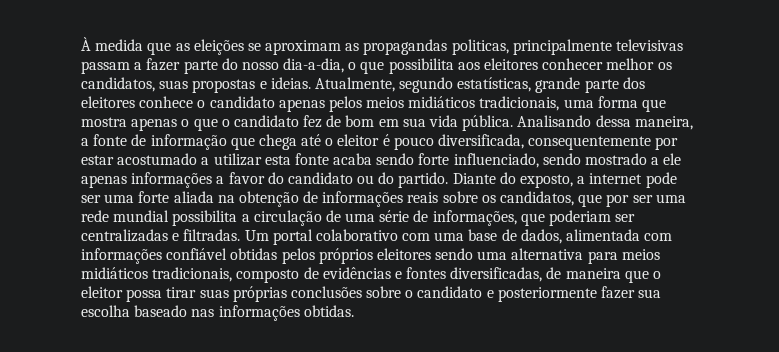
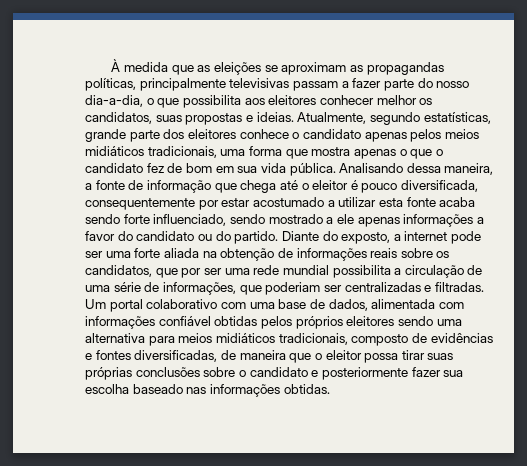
[451,39,509,55] politicas, -> [85,78,136,91] políticas,

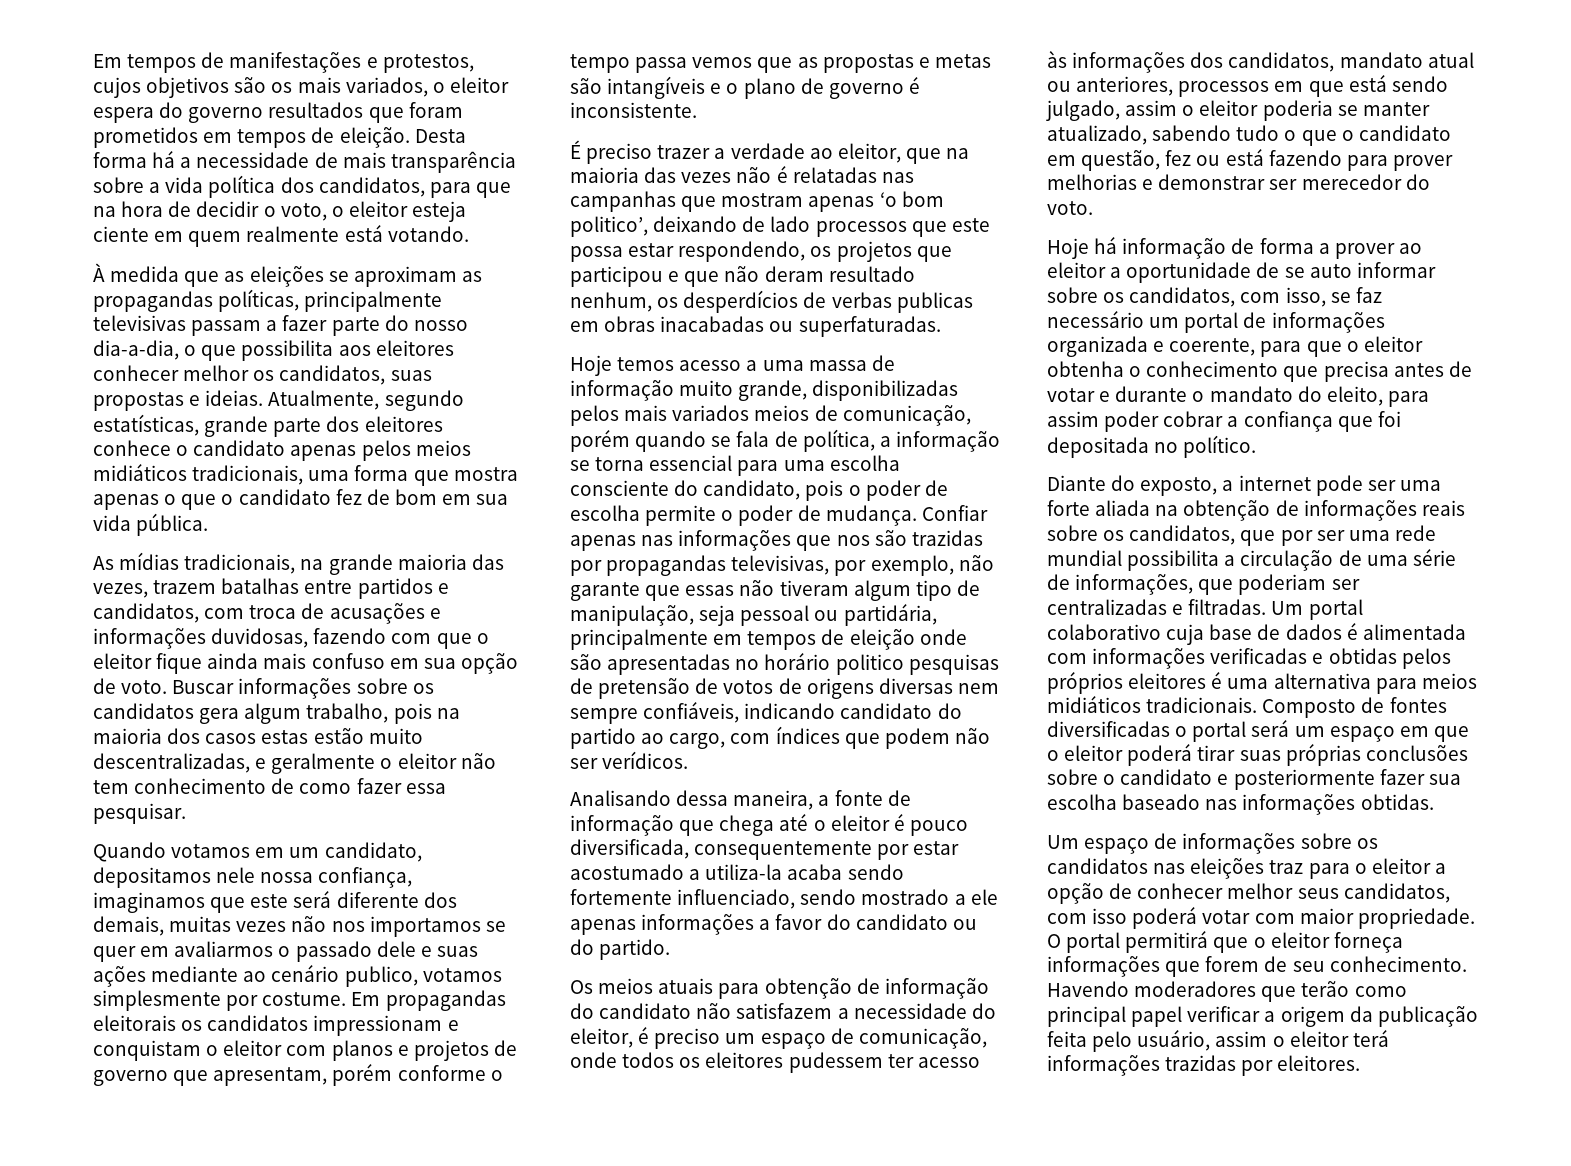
(111, 65) none -> [93,52,474,73] [93,77,509,98] [93,102,463,123] [93,127,466,148] [93,151,516,173] [93,175,511,198] [93,201,467,222] [93,225,469,247] Em tempos de manifestações e protestos, cujos objetivos são os mais variados, o eleitor espera do governo resultados que foram prometidos em tempos de eleição. Desta forma há a necessidade de mais transparência sobre a vida política dos candidatos, para que na hora de decidir o voto, o eleitor esteja ciente em quem realmente está votando. //
(336, 169) none -> [93,552,504,575] [93,578,449,599] [93,603,441,624] [93,628,489,649] [93,653,518,674] [93,678,434,699] [93,703,460,724] [93,728,423,744] [93,753,496,774] [93,778,446,794] [93,803,186,824] [93,842,422,862] [93,867,413,888] [93,891,457,913] [93,916,506,937] [93,941,478,962] [93,965,502,987] [93,990,506,1011] [93,1015,459,1036] [93,1040,517,1061] [93,1064,503,1086] [570,54,991,73] [570,76,920,99] [570,102,697,118] [570,140,970,164] [570,166,914,183] [570,191,944,212] [570,216,990,237] [570,241,952,262] [570,266,915,287] [570,290,973,313] [570,316,941,337] [570,355,895,376] [570,380,959,401] [570,405,971,426] [570,429,1000,452] [570,455,900,476] [570,480,948,501] [570,505,988,526] [570,530,983,551] [570,555,994,576] [570,580,980,601] [570,604,937,626] [570,629,967,650] [570,653,999,675] [570,678,999,699] [570,702,962,724] [570,726,990,749] [570,751,689,769] // As mídias tradicionais, na grande maioria das vezes, trazem batalhas entre partidos e candidatos, com troca de acusações e informações duvidosas, fazendo com que o eleitor fique ainda mais confuso em sua opção de voto. Buscar informações sobre os candidatos gera algum trabalho, pois na maioria dos casos estas estão muito descentralizadas, e geralmente o eleitor não tem conhecimento de como fazer essa pesquisar. // Quando votamos em um candidato, depositamos nele nossa confiança, imaginamos que este será diferente dos demais, muitas vezes não nos importamos se quer em avaliarmos o passado dele e suas ações mediante ao cenário publico, votamos simplesmente por costume. Em propagandas eleitorais os candidatos impressionam e conquistam o eleitor com planos e projetos de governo que apresentam, porém conforme o tempo passa vemos que as propostas e metas são intangíveis e o plano de governo é inconsistente. // É preciso trazer a verdade ao eleitor, que na maioria das vezes não é relatadas nas campanhas que mostram apenas ‘o bom politico’, deixando de lado processos que este possa estar respondendo, os projetos que participou e que não deram resultado nenhum, os desperdícios de verbas publicas em obras inacabadas ou superfaturadas. // Hoje temos acesso a uma massa de informação muito grande, disponibilizadas pelos mais variados meios de comunicação, porém quando se fala de política, a informação se torna essencial para uma escolha consciente do candidato, pois o poder de escolha permite o poder de mudança. Confiar apenas nas informações que nos são trazidas por propagandas televisivas, por exemplo, não garante que essas não tiveram algum tipo de manipulação, seja pessoal ou partidária, principalmente em tempos de eleição onde são apresentadas no horário politico pesquisas de pretensão de votos de origens diversas nem sempre confiáveis, indicando candidato do partido ao cargo, com índices que podem não ser verídicos. //
[338,197,436,207] utilizar esta fonte -> [705,864,783,880] utiliza-la
[123,214,150,224] forte -> [570,889,672,905] fortemente
(279, 237) none -> [570,978,989,999] [570,1003,996,1019] [570,1027,987,1049] [570,1052,980,1073] [1047,51,1474,73] [1047,75,1448,97] [1046,100,1430,121] [1047,125,1451,146] [1047,149,1453,171] [1047,174,1430,190] [1047,201,1093,215] [1047,237,1422,259] [1047,262,1436,283] [1047,287,1382,307] [1047,311,1385,333] [1047,336,1423,357] [1047,361,1472,382] [1047,386,1429,407] [1047,411,1401,432] [1047,435,1257,458] // Os meios atuais para obtenção de informação do candidato não satisfazem a necessidade do eleitor, é preciso um espaço de comunicação, onde todos os eleitores pudessem ter acesso às informações dos candidatos, mandato atual ou anteriores, processos em que está sendo julgado, assim o eleitor poderia se manter atualizado, sabendo tudo o que o candidato em questão, fez ou está fazendo para prover melhorias e demonstrar ser merecedor do voto. // Hoje há informação de forma a prover ao eleitor a oportunidade de se auto informar sobre os candidatos, com isso, se faz necessário um portal de informações organizada e coerente, para que o eleitor obtenha o conhecimento que precisa antes de votar e durante o mandato do eleito, para assim poder cobrar a confiança que foi depositada no político. //
[220,299,368,311] com uma base de dados, -> [1166,623,1358,645] cuja base de dados é
[158,316,211,326] confiável -> [1210,648,1324,664] verificadas e
[397,316,433,326] sendo -> [1211,672,1223,689] é
[278,333,493,346] [85,350,399,363] tradicionais, composto de evidências e fontes diversificadas, de maneira que o eleitor possa -> [1146,697,1447,718] [1047,720,1469,742] [1047,744,1193,766] tradicionais. Composto de fontes diversificadas o portal será um espaço em que o eleitor poderá
(330, 389) none -> [1047,833,1378,854] [1047,858,1446,879] [1047,883,1450,904] [1047,907,1475,929] [1047,931,1403,953] [1047,956,1467,977] [1047,981,1407,1002] [1047,1006,1478,1027] [1047,1030,1389,1052] [1047,1055,1361,1076] // Um espaço de informações sobre os candidatos nas eleições traz para o eleitor a opção de conhecer melhor seus candidatos, com isso poderá votar com maior propriedade. O portal permitirá que o eleitor forneça informações que forem de seu conhecimento. Havendo moderadores que terão como principal papel verificar a origem da publicação feita pelo usuário, assim o eleitor terá informações trazidas por eleitores.

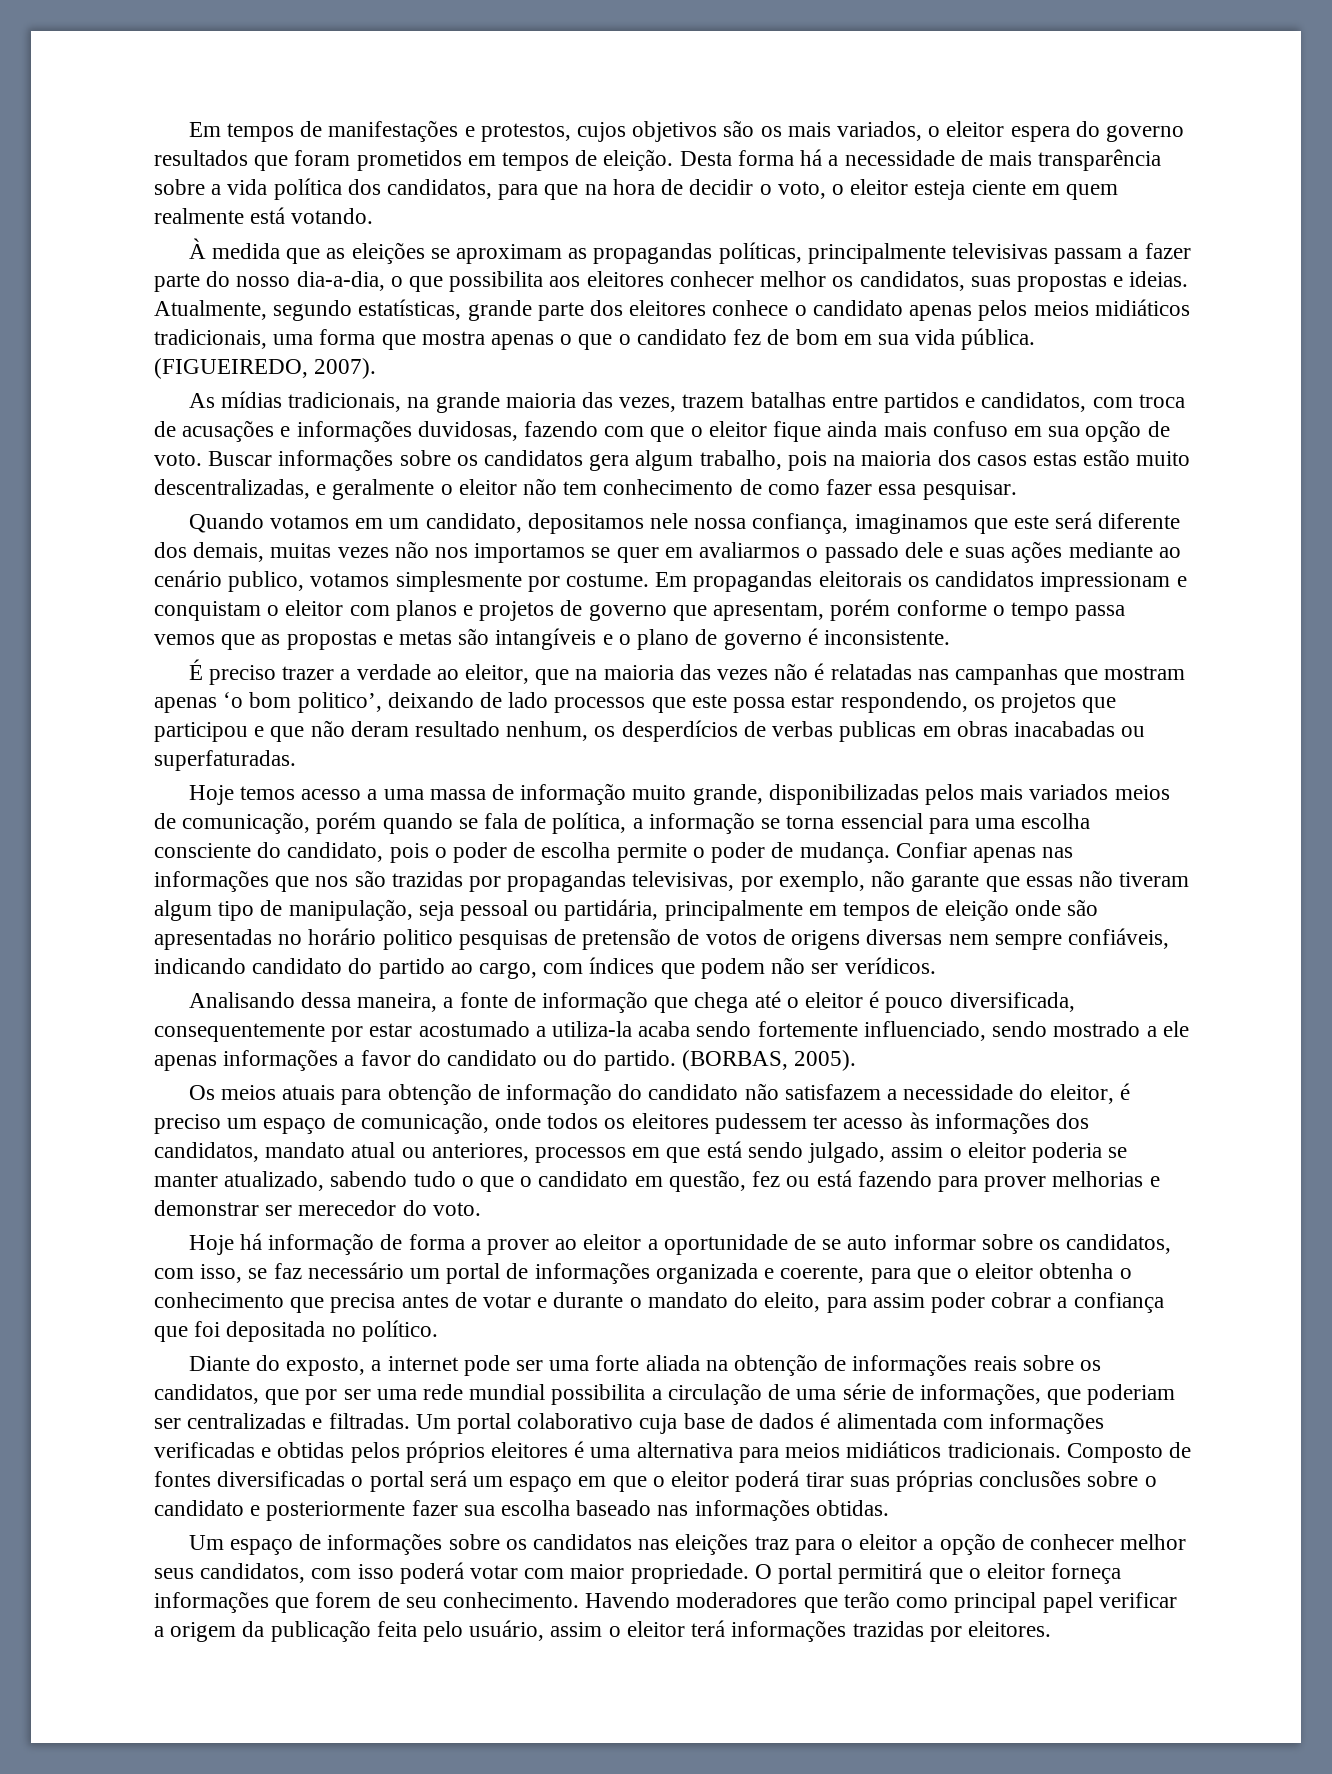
(209, 524) none -> [154,358,377,379] (FIGUEIREDO, 2007).
(671, 949) none -> [681,1050,857,1071] (BORBAS, 2005).

